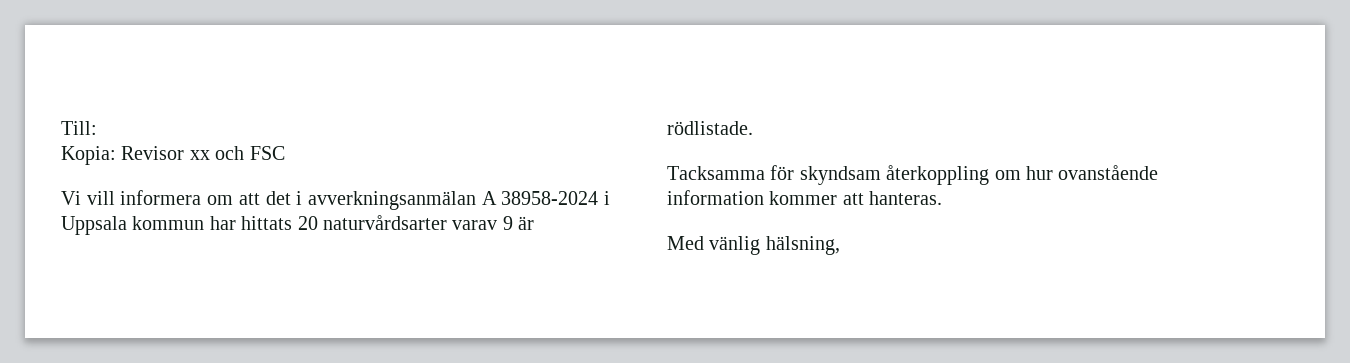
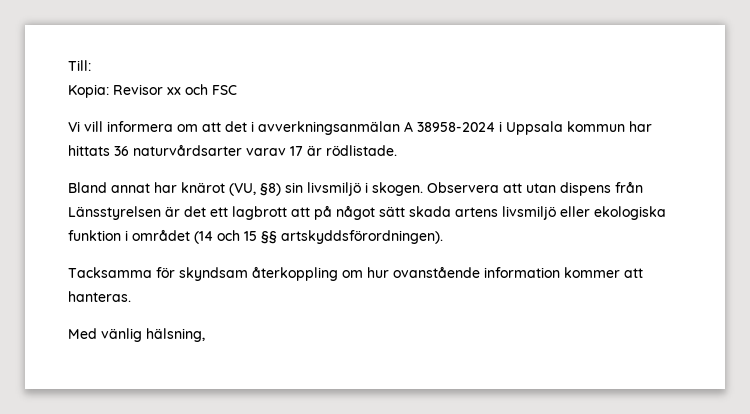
[297,216,318,230] 20 -> [114,146,129,156] 36
[502,216,513,230] 9 -> [290,146,303,156] 17
(753, 128) none -> [68,181,643,196] [68,205,666,220] [68,229,443,244] // Bland annat har knärot (VU, §8) sin livsmiljö i skogen. Observera att utan dispens från Länsstyrelsen är det ett lagbrott att på något sätt skada artens livsmiljö eller ekologiska funktion i området (14 och 15 §§ artskyddsförordningen).

